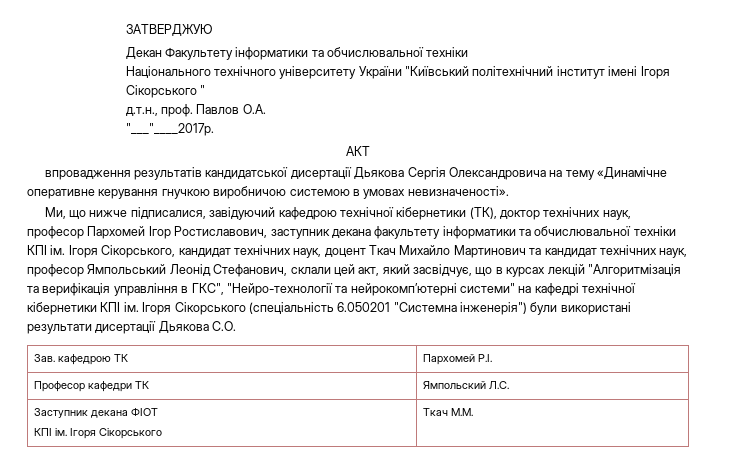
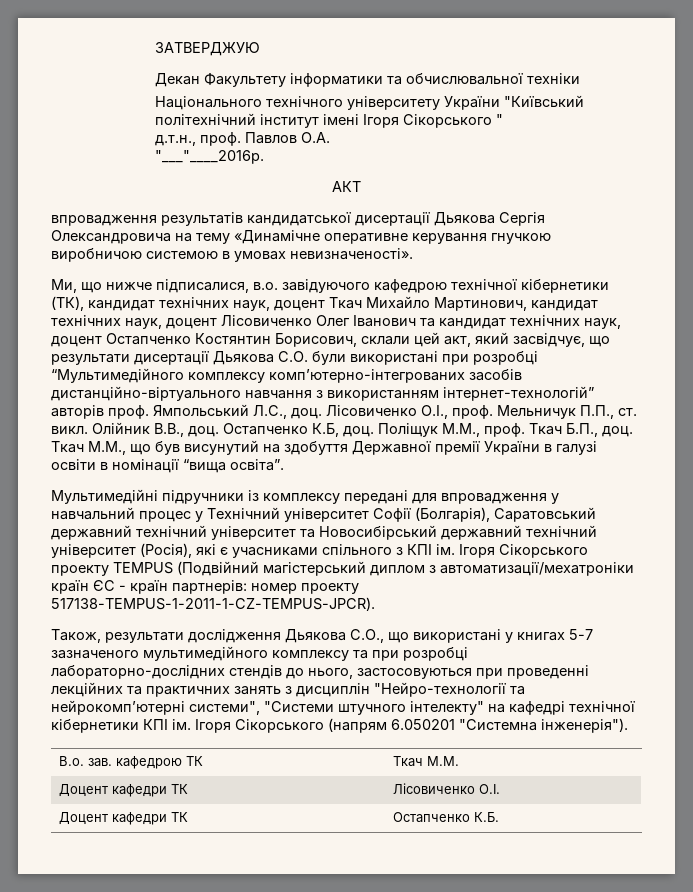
[125,123,214,136] "___"____2017р. -> [154,150,264,164] "___"____2016р.
[209,207,276,220] завідуючий -> [253,279,370,293] в.о. завідуючого
[500,207,631,220] [27,226,676,239] [27,245,176,258] доктор технічних наук, професор Пархомей Ігор Ростиславович, заступник декана факультету інформатики та обчислювальної техніки КПІ ім. Ігоря Сікорського, -> (84, 303) none
[453,245,688,258] [27,264,288,277] Мартинович та кандидат технічних наук, професор Ямпольський Леонід Стефанович, -> [434,297,598,311] [51,315,621,329] [51,333,357,347] Мартинович, кандидат технічних наук, доцент Лісовиченко Олег Іванович та кандидат технічних наук, доцент Остапченко Костянтин Борисович,
[495,264,681,277] [27,283,515,296] в курсах лекцій "Алгоритмізація та верифікація управління в ГКС", "Нейро-технології та нейрокомп’ютерні системи" -> [51,351,538,365] [51,368,522,383] [51,386,594,401] [51,404,637,419] [51,422,633,437] [51,440,597,455] [51,459,284,473] [51,489,559,504] [51,507,596,522] [51,525,597,540] [51,543,588,558] [51,561,634,576] [51,580,359,594] [51,597,375,611] [51,629,593,643] [51,646,468,661] [51,665,589,679] [51,682,525,697] [51,700,484,715] результати дисертації Дьякова С.О. були використані при розробці “Мультимедійного комплексу комп’ютерно-інтегрованих засобів дистанційно-віртуального навчання з використанням інтернет-технологій” авторів проф. Ямпольський Л.С., доц. Лісовиченко О.І., проф. Мельничук П.П., ст. викл. Олійник В.В., доц. Остапченко К.Б, доц. Поліщук М.М., проф. Ткач Б.П., доц. Ткач М.М., що був висунутий на здобуття Державної премії України в галузі освіти в номінації “вища освіта”. // Мультимедійні підручники із комплексу передані для впровадження у навчальний процес у Технічний університет Софії (Болгарія), Саратовський державний технічний університет та Новосибірський державний технічний університет (Росія), які є учасниками спільного з КПІ ім. Ігоря Сікорського проекту TEMPUS (Подвійний магістерський диплом з автоматизації/мехатроніки країн ЄС - країн партнерів: номер проекту 517138-TEMPUS-1-2011-1-CZ-TEMPUS-JPCR). // Також, результати дослідження Дьякова С.О., що використані у книгах 5-7 зазначеного мультимедійного комплексу та при розробці лабораторно-дослідних стендів до нього, застосовуються при проведенні лекційних та практичних занять з дисциплін "Нейро-технології та нейрокомп’ютерні системи", "Системи штучного інтелекту"
[248,302,334,314] (спеціальність -> [328,718,387,733] (напрям
[460,302,631,315] [27,321,237,334] [33,354,55,362] інженерія") були використані результати дисертації Дьякова С.О. // Зав. -> [541,718,628,733] [58,756,112,767] інженерія"). // В.о. зав.
[422,354,492,365] [33,381,149,392] [422,381,509,389] [33,408,158,418] [33,428,162,439] [422,408,473,416] Пархомей Р.І. // Професор кафедри ТК | Ямпольский Л.С. // Заступник декана ФІОТ // КПІ ім. Ігоря Сікорського | Ткач М.М. -> [392,756,459,767] [58,784,188,797] [392,783,500,794] [58,812,188,825] [392,812,499,823] Ткач М.М. // Доцент кафедри ТК | Лісовиченко О.І. // Доцент кафедри ТК | Остапченко К.Б.

